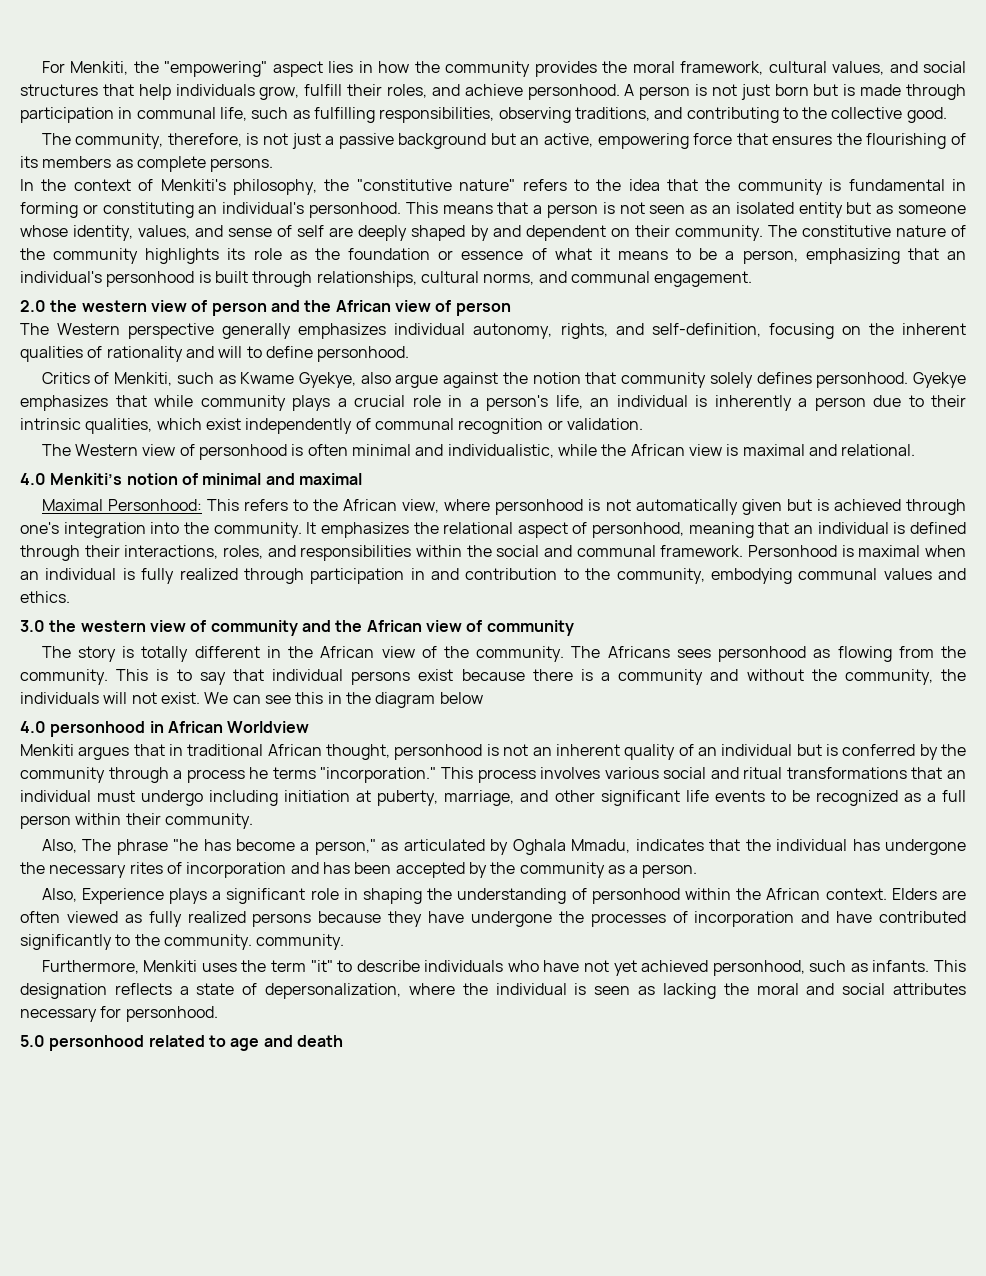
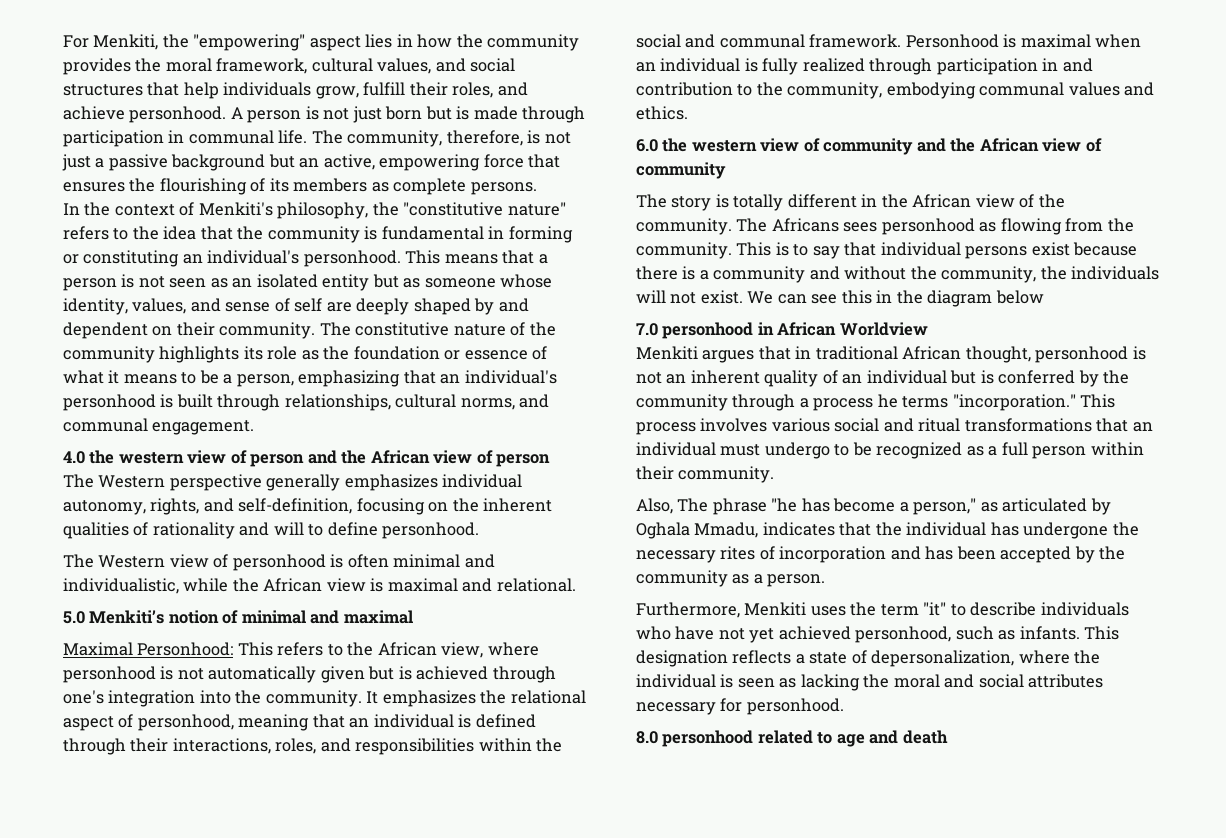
[219,107,947,123] life, such as fulfilling responsibilities, observing traditions, and contributing to the collective good. // -> [278,130,308,144] life.
[20,300,46,312] 2.0 -> [63,451,85,464] 4.0
[41,372,966,388] [20,395,966,411] [20,418,643,434] // Critics of Menkiti, such as Kwame Gyekye, also argue against the notion that community solely defines personhood. Gyekye emphasizes that while community plays a crucial role in a person's life, an individual is inherently a person due to their intrinsic qualities, which exist independently of communal recognition or validation. -> (480, 530) none
[20,473,46,485] 4.0 -> [63,611,85,624] 5.0
[20,620,45,632] 3.0 -> [636,139,658,152] 6.0
[20,721,46,733] 4.0 -> [636,323,658,336] 7.0
[209,790,765,806] including initiation at puberty, marriage, and other significant life events -> (830, 450) none
[41,888,966,904] [20,911,966,927] [20,934,345,950] // Also, Experience plays a significant role in shaping the understanding of personhood within the African context. Elders are often viewed as fully realized persons because they have undergone the processes of incorporation and have contributed significantly to the community. community. -> (826, 580) none
[20,1035,45,1047] 5.0 -> [636,731,658,744] 8.0

